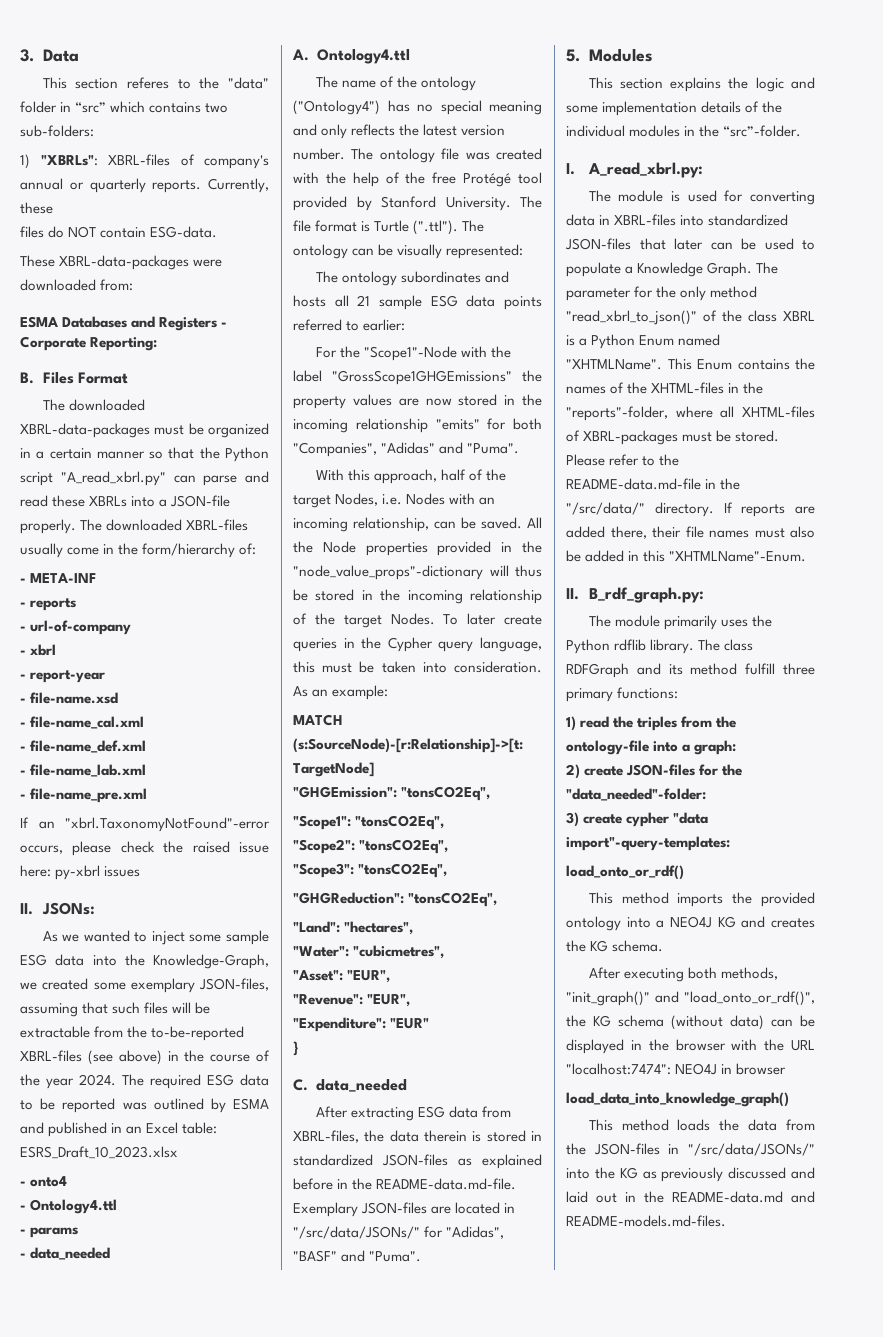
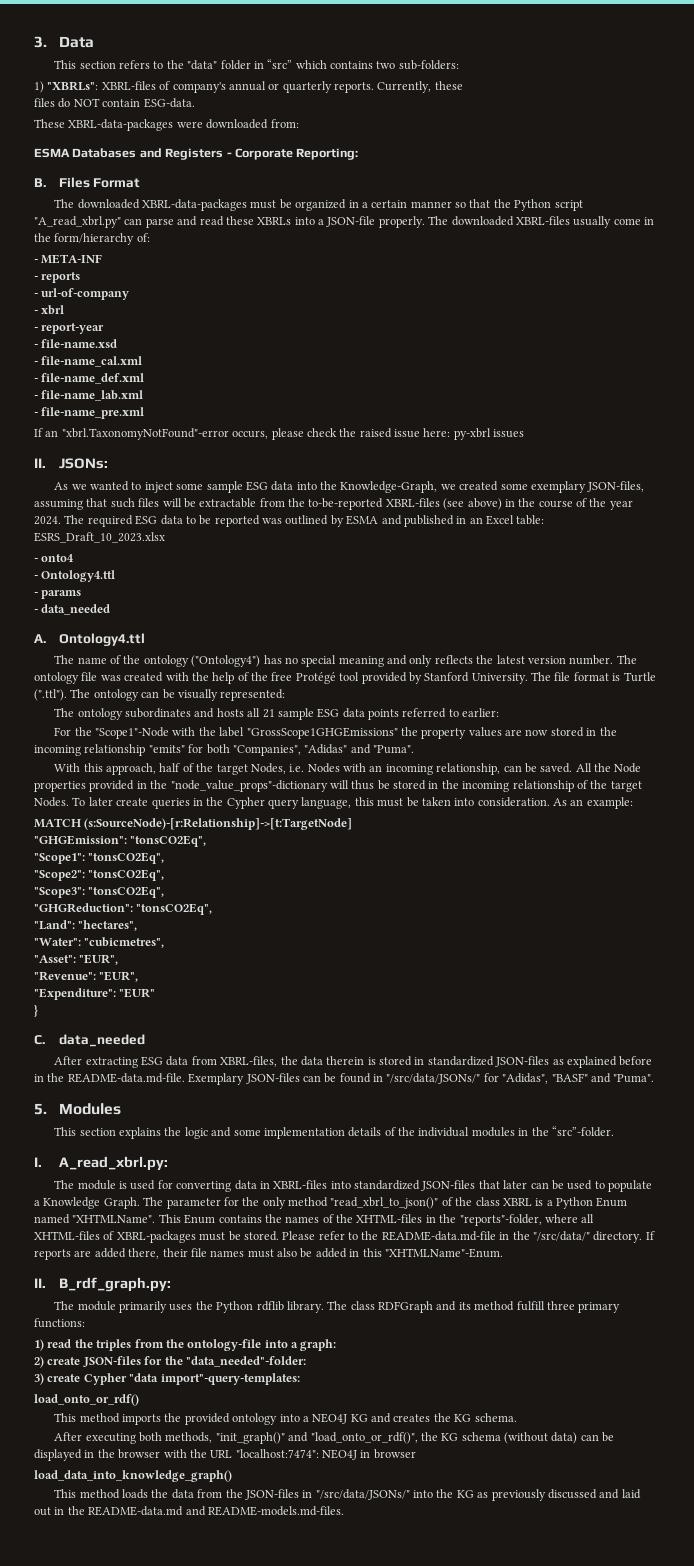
[127,77,170,89] referes -> [119,60,151,69] refers
[431,1202,501,1214] are located -> [302,1073,371,1083] can be found
[626,812,670,827] cypher -> [83,1373,127,1385] Cypher

